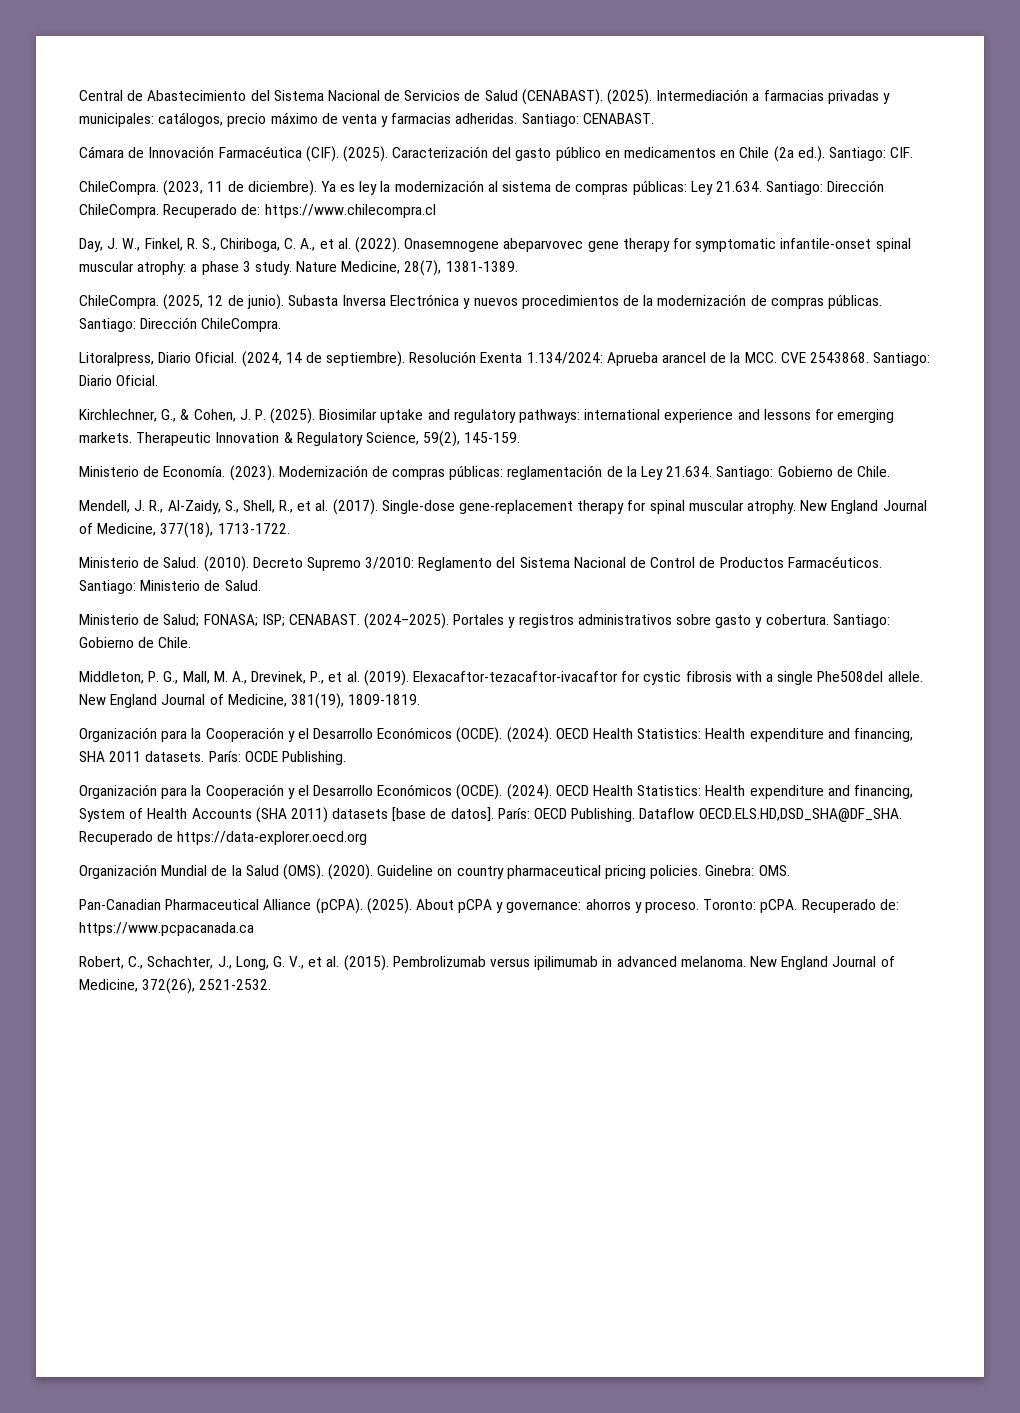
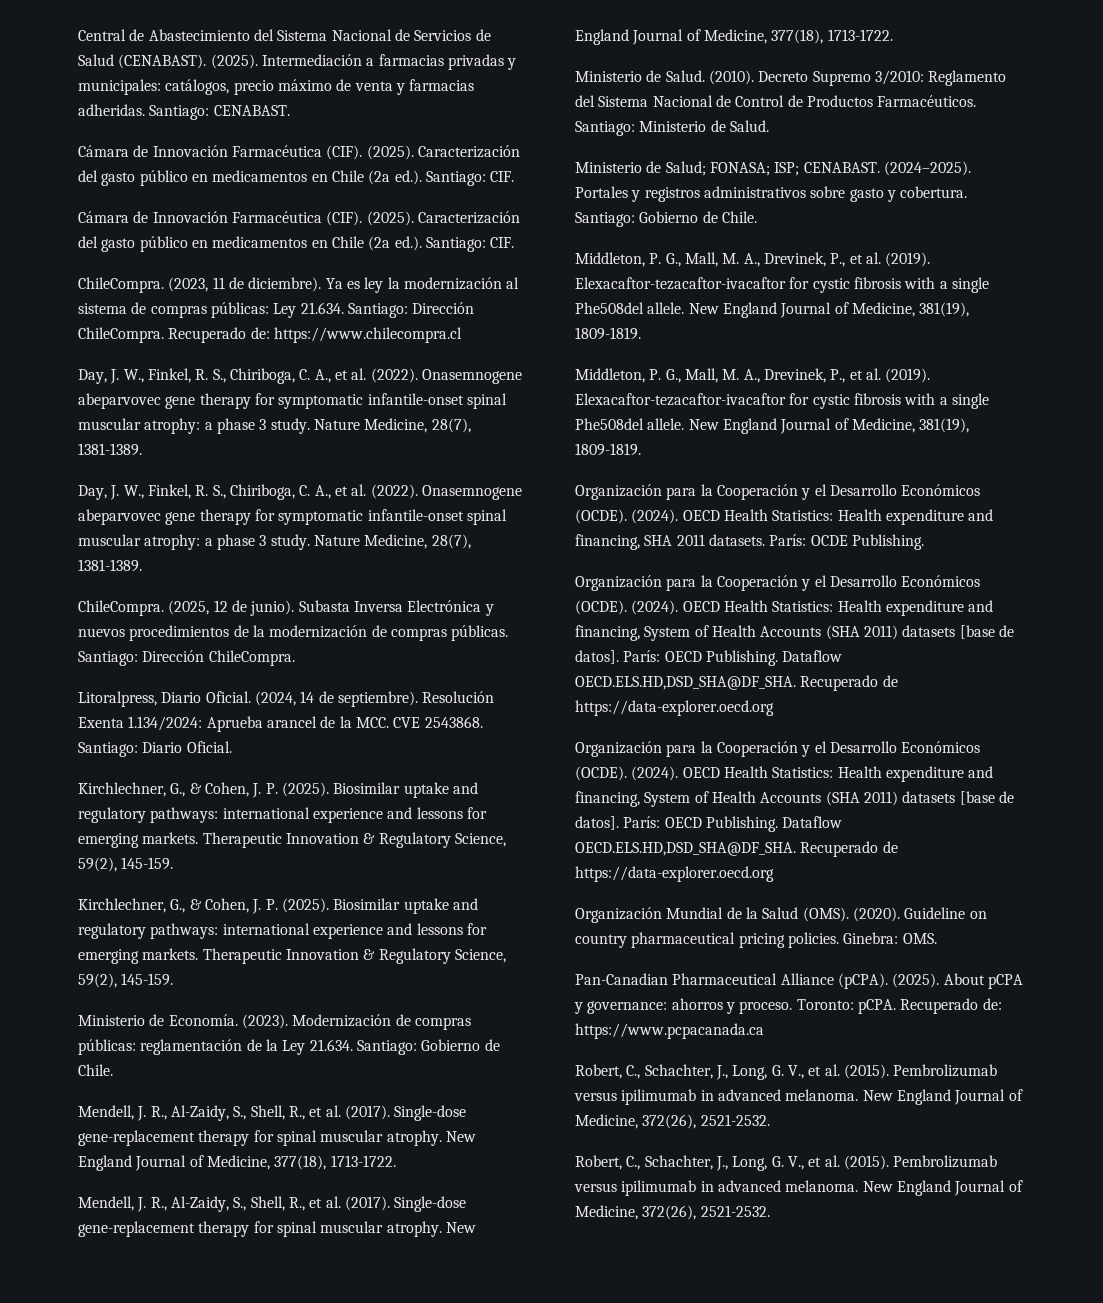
(914, 152) none -> [78,211,520,226] [78,236,515,252] // Cámara de Innovación Farmacéutica (CIF). (2025). Caracterización del gasto público en medicamentos en Chile (2a ed.). Santiago: CIF.
(518, 266) none -> [78,484,522,500] [78,509,507,525] [78,534,471,550] [78,559,142,572] // Day, J. W., Finkel, R. S., Chiriboga, C. A., et al. (2022). Onasemnogene abeparvovec gene therapy for symptomatic infantile-onset spinal muscular atrophy: a phase 3 study. Nature Medicine, 28(7), 1381-1389.
(521, 437) none -> [78,898,478,914] [78,923,487,939] [78,948,506,964] [78,973,174,988] // Kirchlechner, G., & Cohen, J. P. (2025). Biosimilar uptake and regulatory pathways: international experience and lessons for emerging markets. Therapeutic Innovation & Regulatory Science, 59(2), 145-159.
(290, 528) none -> [78,1196,467,1212] [78,1221,476,1237] [575,29,893,45] // Mendell, J. R., Al-Zaidy, S., Shell, R., et al. (2017). Single-dose gene-replacement therapy for spinal muscular atrophy. New England Journal of Medicine, 377(18), 1713-1722.
(421, 699) none -> [575,368,931,383] [575,393,989,409] [575,418,970,434] [575,443,641,456] // Middleton, P. G., Mall, M. A., Drevinek, P., et al. (2019). Elexacaftor-tezacaftor-ivacaftor for cystic fibrosis with a single Phe508del allele. New England Journal of Medicine, 381(19), 1809-1819.
(368, 838) none -> [575,741,981,757] [575,766,994,782] [575,791,1014,807] [575,816,843,832] [575,841,898,857] [575,866,774,882] // Organización para la Cooperación y el Desarrollo Económicos (OCDE). (2024). OECD Health Statistics: Health expenditure and financing, System of Health Accounts (SHA 2011) datasets [base de datos]. París: OECD Publishing. Dataflow OECD.ELS.HD,DSD_SHA@DF_SHA. Recuperado de https://data-explorer.oecd.org
(272, 984) none -> [575,1155,998,1171] [574,1180,1023,1196] [575,1205,770,1220] // Robert, C., Schachter, J., Long, G. V., et al. (2015). Pembrolizumab versus ipilimumab in advanced melanoma. New England Journal of Medicine, 372(26), 2521-2532.

